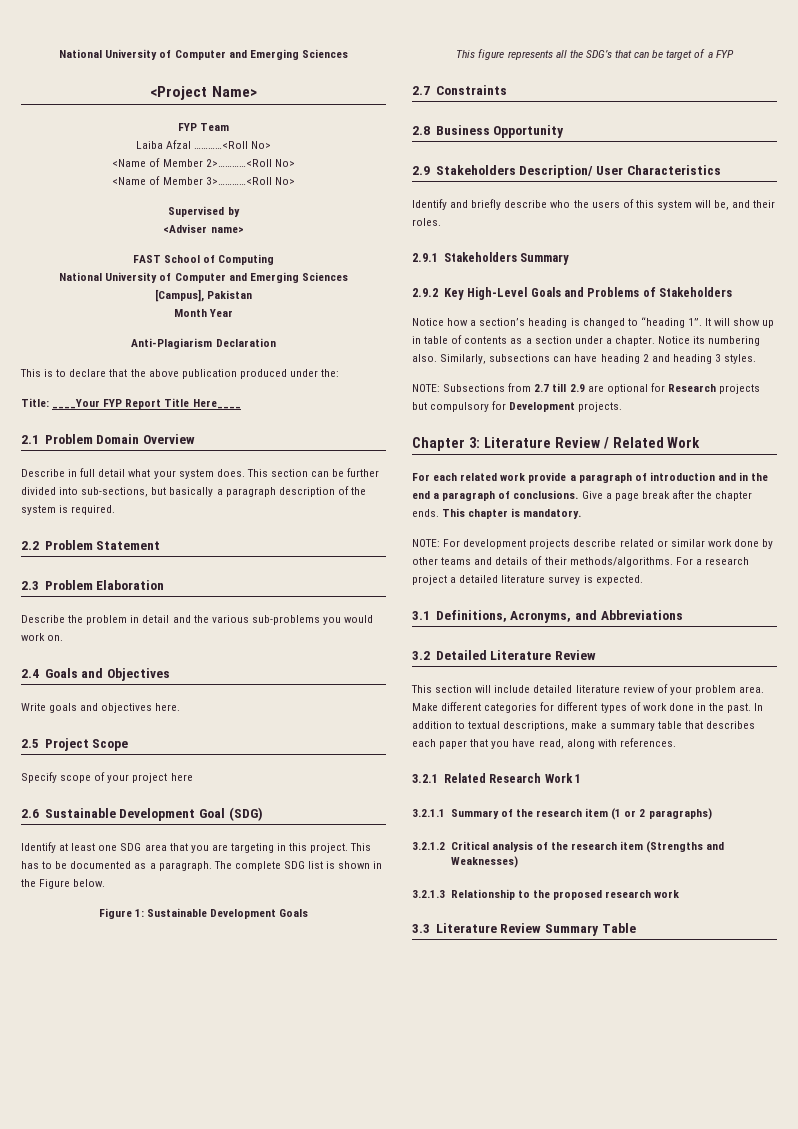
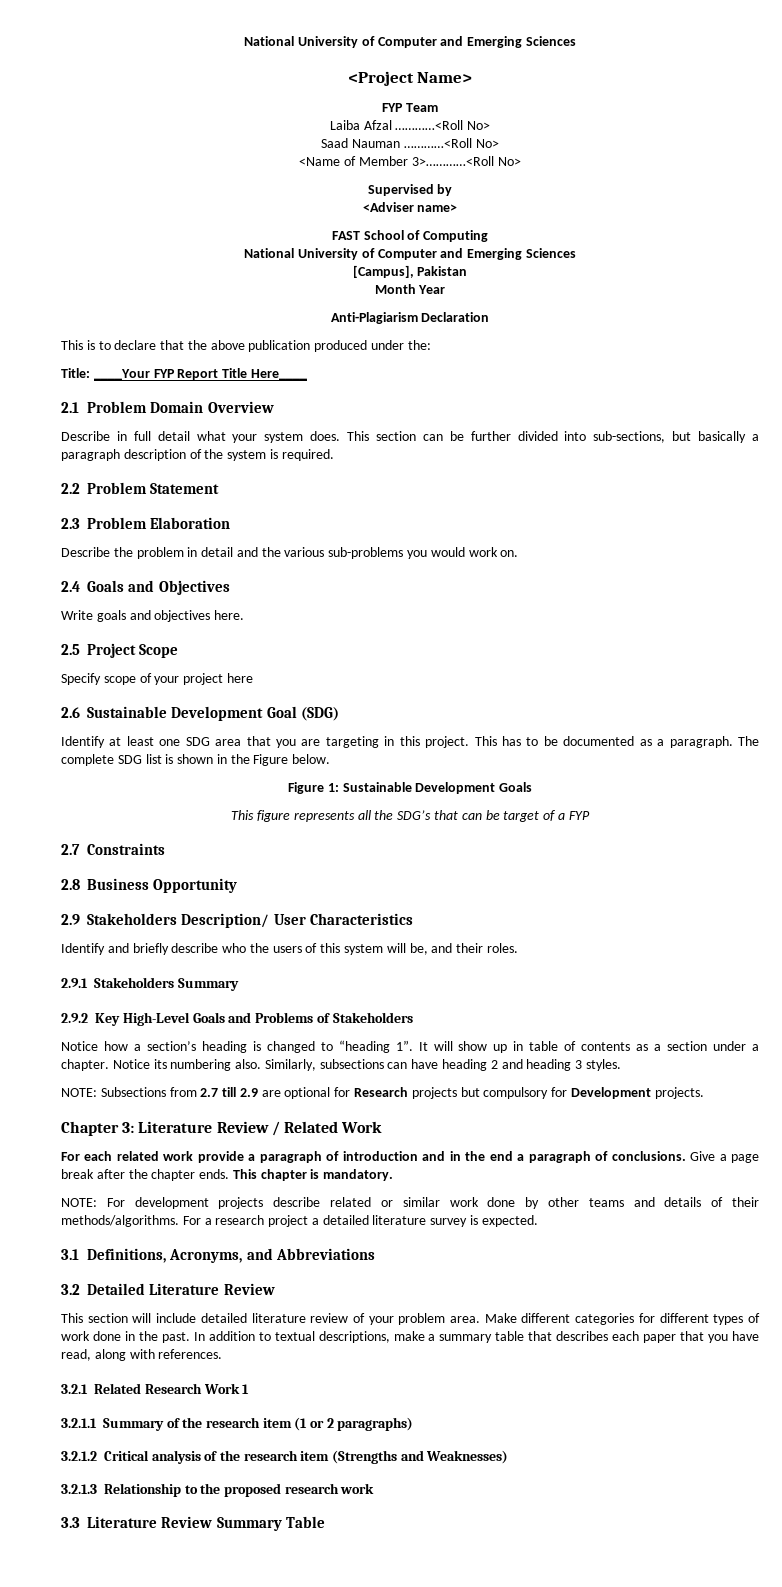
[112,158,272,167] <Name of Member 2>…………<Roll -> [321,138,472,148] Saad Nauman …………<Roll

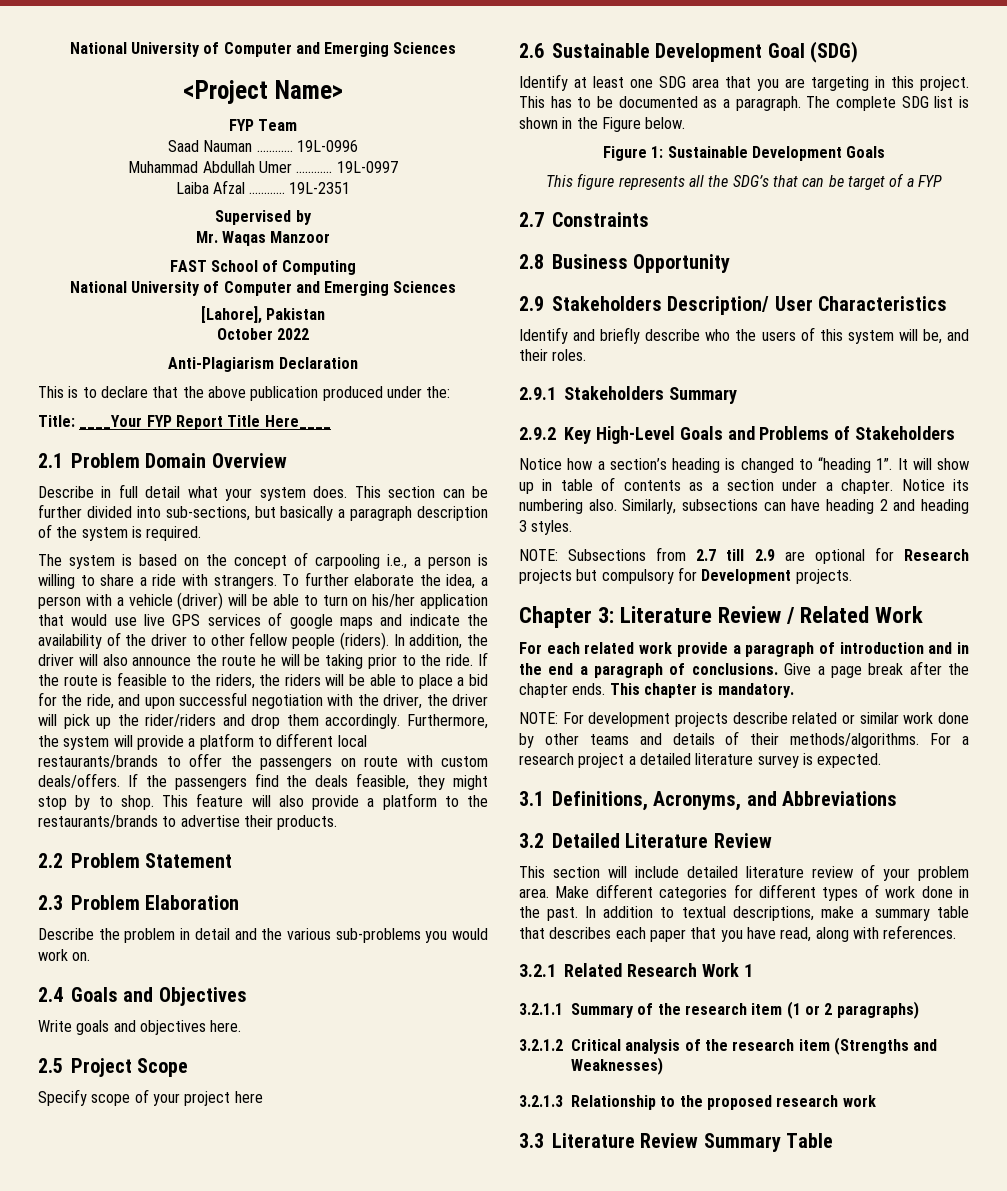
[329,120,491,130] [321,138,499,148] [299,156,521,166] Laiba Afzal …………<Roll No> // Saad Nauman …………<Roll No> // <Name of Member 3>…………<Roll No> -> [168,140,358,152] [128,161,398,173] [175,180,351,194] Saad Nauman ………… 19L-0996 // Muhammad Abdullah Umer ………… 19L-0997 // Laiba Afzal ………… 19L-2351
[362,202,458,212] <Adviser name> -> [195,231,331,246] Mr. Waqas Manzoor
[352,265,414,278] [Campus], -> [200,306,262,324] [Lahore],
[374,284,446,294] Month Year -> [216,328,310,340] October 2022
(334, 455) none -> [38,552,488,569] [38,572,488,589] [38,592,488,610] [38,612,489,629] [38,632,489,650] [38,652,488,669] [38,672,489,689] [38,692,488,709] [38,714,488,729] [38,733,367,750] [38,753,488,770] [38,773,489,790] [38,793,488,810] [38,815,338,830] // The system is based on the concept of carpooling i.e., a person is willing to share a ride with strangers. To further elaborate the idea, a person with a vehicle (driver) will be able to turn on his/her application that would use live GPS services of google maps and indicate the availability of the driver to other fellow people (riders). In addition, the driver will also announce the route he will be taking prior to the ride. If the route is feasible to the riders, the riders will be able to place a bid for the ride, and upon successful negotiation with the driver, the driver will pick up the rider/riders and drop them accordingly. Furthermore, the system will provide a platform to different local restaurants/brands to offer the passengers on route with custom deals/offers. If the passengers find the deals feasible, they might stop by to shop. This feature will also provide a platform to the restaurants/brands to advertise their products.

